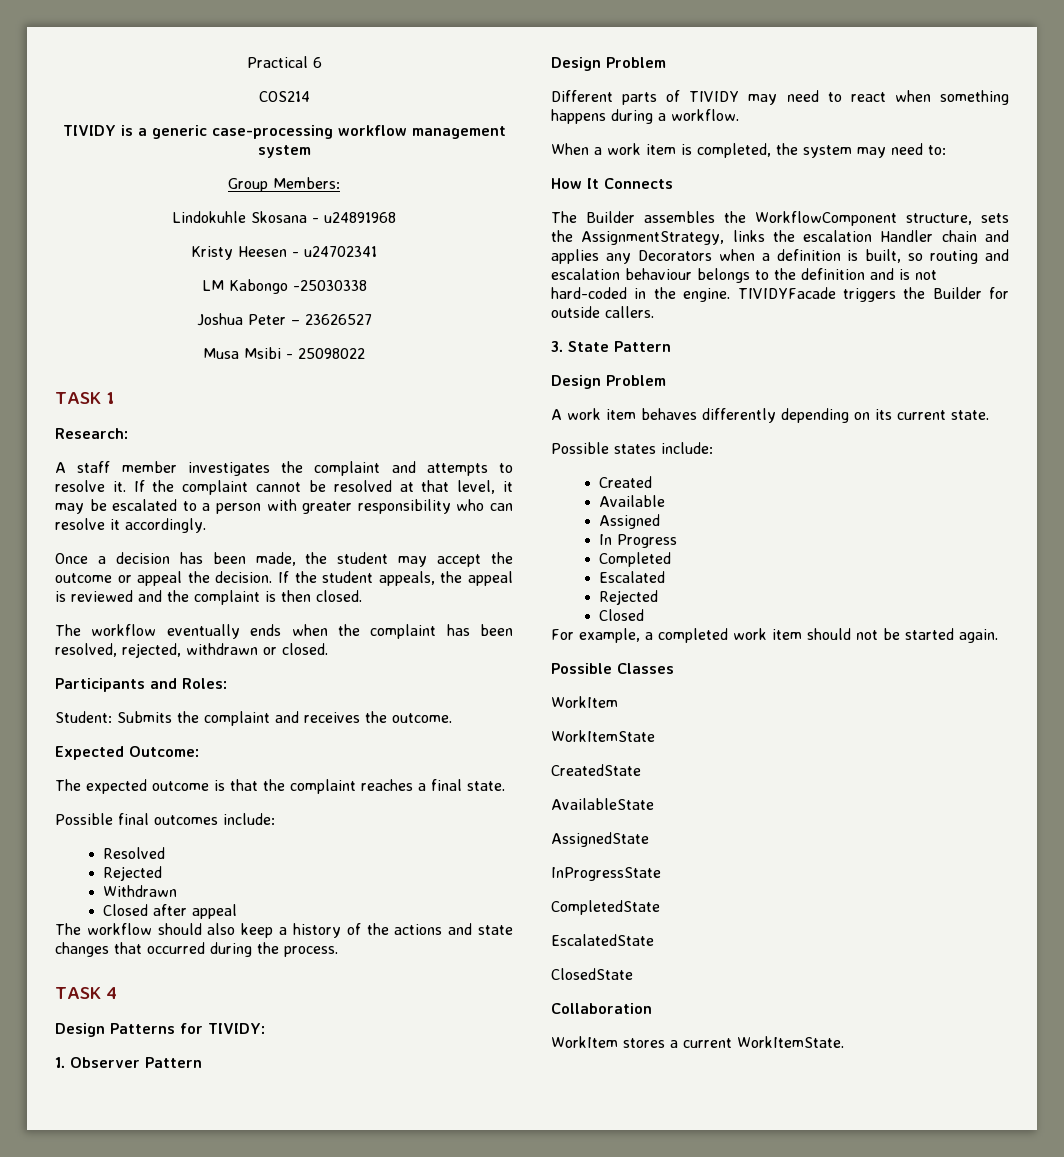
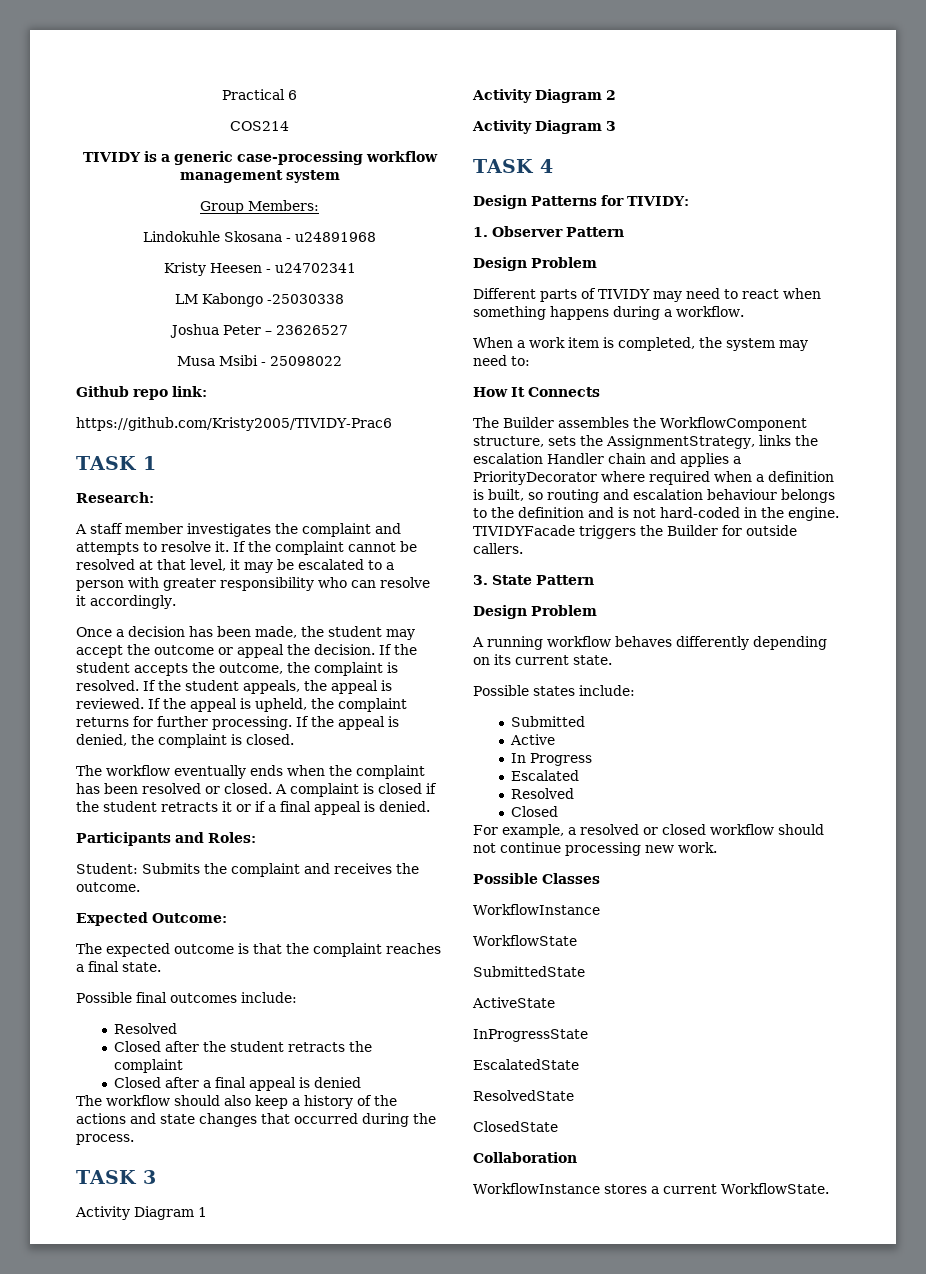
(365, 353) none -> [76,386,207,400] [76,417,392,431] // Github repo link: // https://github.com/Kristy2005/TIVIDY-Prac6
[378,571,513,586] [55,590,311,605] appeals, the appeal is reviewed and the complaint is then -> [134,662,398,676] [76,680,392,694] [76,698,407,712] [76,716,399,730] [76,734,242,748] accepts the outcome, the complaint is resolved. If the student appeals, the appeal is reviewed. If the appeal is upheld, the complaint returns for further processing. If the appeal is denied, the complaint is
[55,643,258,658] resolved, rejected, withdrawn -> [142,783,201,794] resolved
(328, 649) none -> [275,783,437,797] [76,801,430,815] A complaint is closed if the student retracts it or if a final appeal is denied.
[103,866,163,881] [103,885,178,897] [103,904,238,919] Rejected // Withdrawn // Closed after appeal -> [114,1041,373,1052] [114,1059,184,1073] [114,1077,362,1091] Closed after the student retracts the complaint // Closed after a final appeal is denied
(338, 951) none -> [76,1170,156,1184] [75,1206,207,1220] [472,89,616,103] [472,120,616,134] // TASK 3 // Activity Diagram 1 // Activity Diagram 2 // Activity Diagram 3
[605,250,712,264] any Decorators -> [733,456,741,464] [473,471,710,485] a PriorityDecorator where required
[567,408,636,420] work item -> [487,636,611,650] running workflow
[599,476,653,488] [599,495,666,507] [599,514,661,529] Created // Available // Assigned -> [511,716,586,727] [510,734,556,745] Submitted // Active
[599,552,672,567] // Completed -> (593, 759) none
[599,590,659,605] Rejected -> [511,788,575,799] Resolved
[658,628,998,643] [551,663,674,674] [551,696,618,708] [551,730,655,742] [551,764,641,776] [551,798,654,810] [551,832,649,847] completed work item should not be started again. // Possible Classes // WorkItem // WorkItemState // CreatedState // AvailableState // AssignedState -> [580,824,824,835] [473,842,717,856] [473,873,600,884] [473,904,600,915] [473,935,577,946] [473,966,585,977] [472,997,555,1008] resolved or closed workflow should not continue processing new work. // Possible Classes // WorkflowInstance // WorkflowState // SubmittedState // ActiveState
[551,900,660,915] [551,934,654,946] CompletedState // EscalatedState -> [473,1059,579,1070] [473,1090,574,1101] EscalatedState // ResolvedState
[551,1036,618,1048] WorkItem -> [473,1183,600,1194] WorkflowInstance
[737,1036,844,1048] WorkItemState. -> [720,1183,829,1194] WorkflowState.

